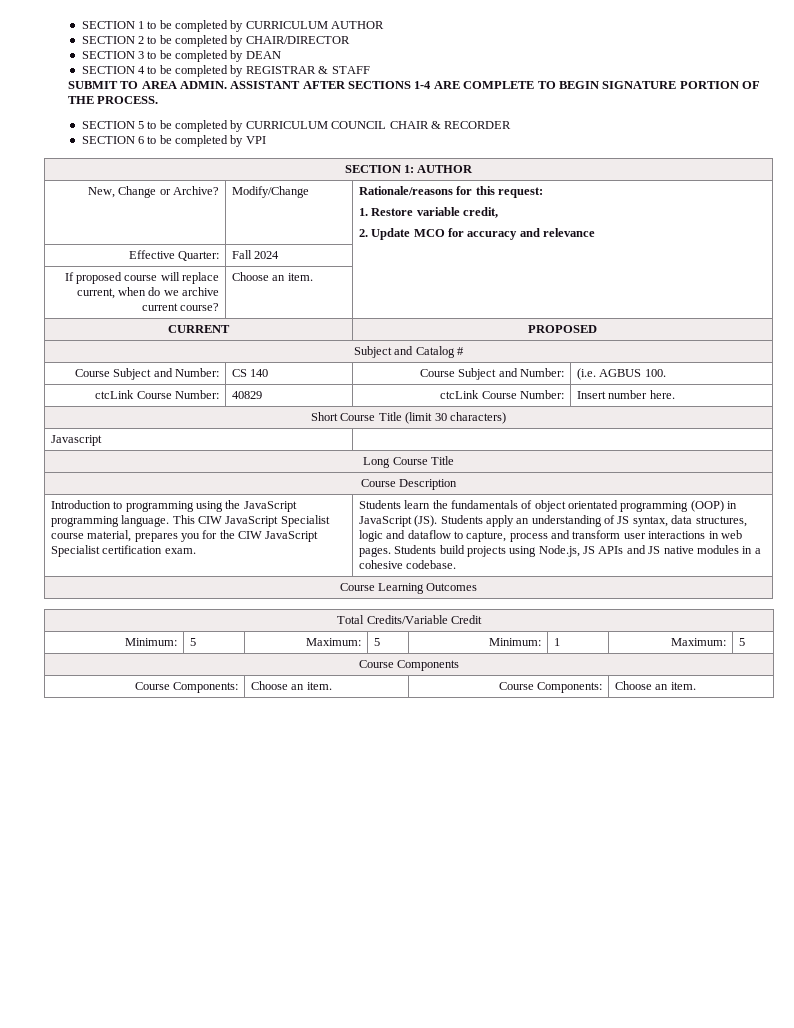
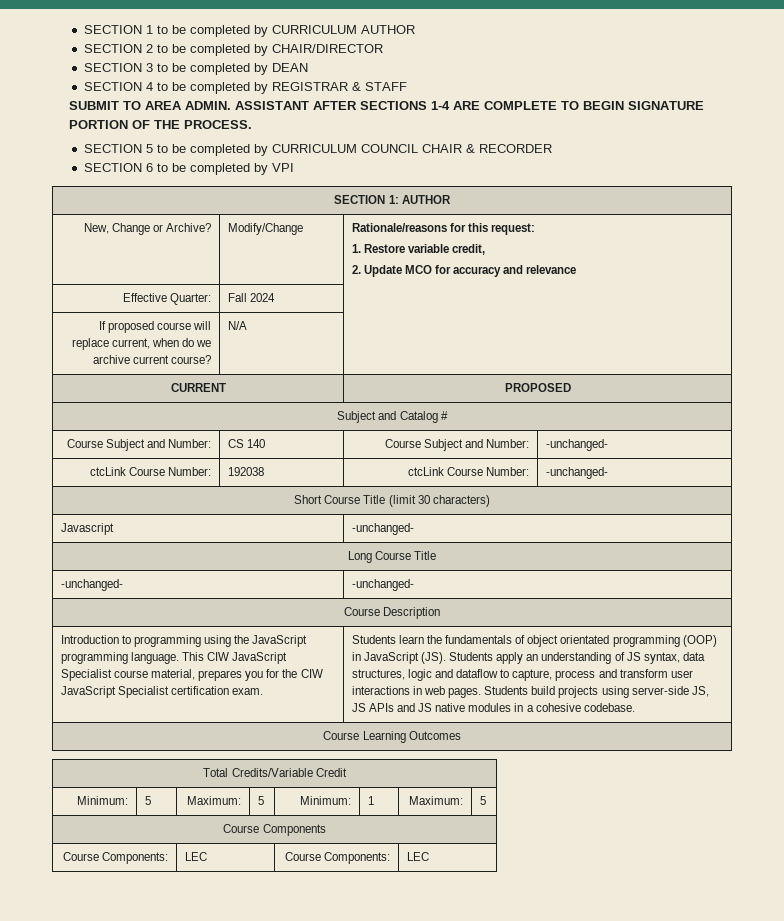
[231,272,313,281] Choose an item. -> [227,321,247,330] N/A
[576,368,666,380] [95,390,220,399] [231,391,262,399] [440,390,565,399] [576,390,675,399] (i.e. AGBUS 100. // ctcLink Course Number: | 40829 | ctcLink Course Number: | Insert number here. -> [545,439,608,451] [89,467,212,476] [227,467,264,476] [407,467,530,476] [545,467,608,479] -unchanged- // ctcLink Course Number: | 192038 | ctcLink Course Number: | -unchanged-
(102, 440) none -> [351,523,414,535] -unchanged-
(454, 460) none -> [60,579,123,591] [351,579,414,591] // -unchanged- | -unchanged-
[538,545,580,557] Node.js, -> [631,686,709,697] server-side JS,
[250,681,332,690] [498,682,603,693] [614,681,696,690] Choose an item. | Course Components: | Choose an item. -> [184,852,207,861] [285,852,391,864] [406,852,429,861] LEC | Course Components: | LEC

